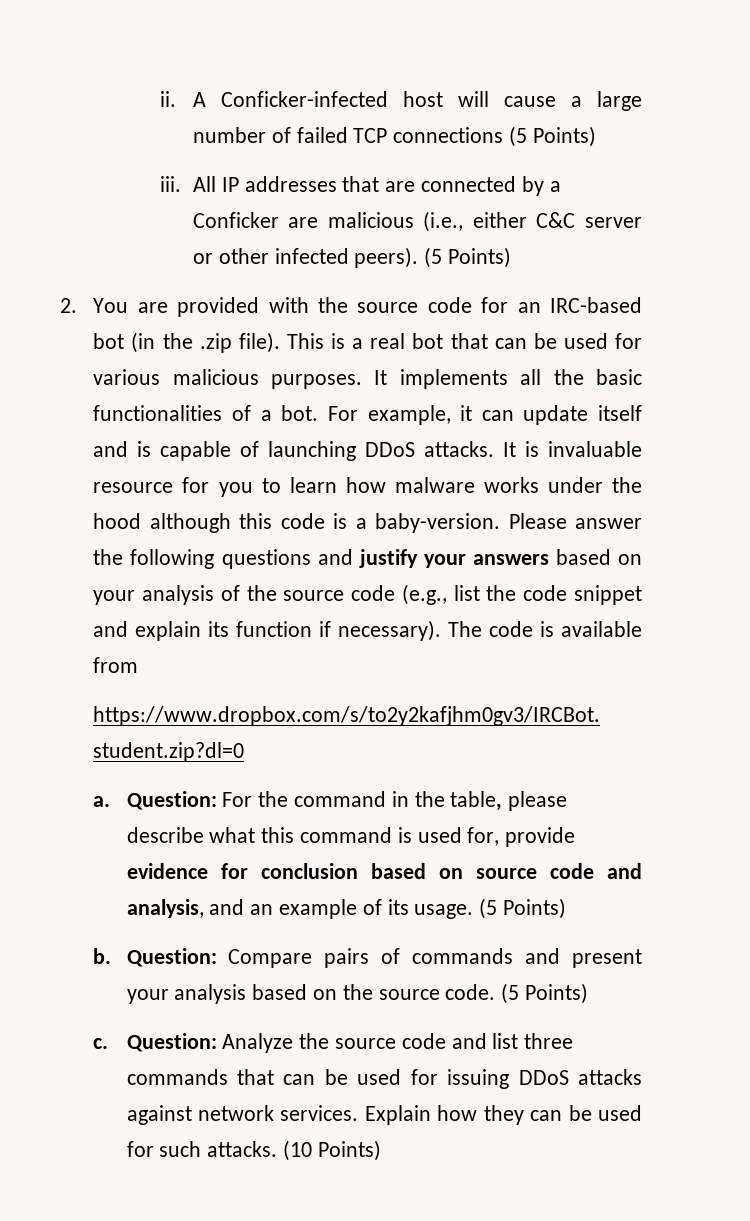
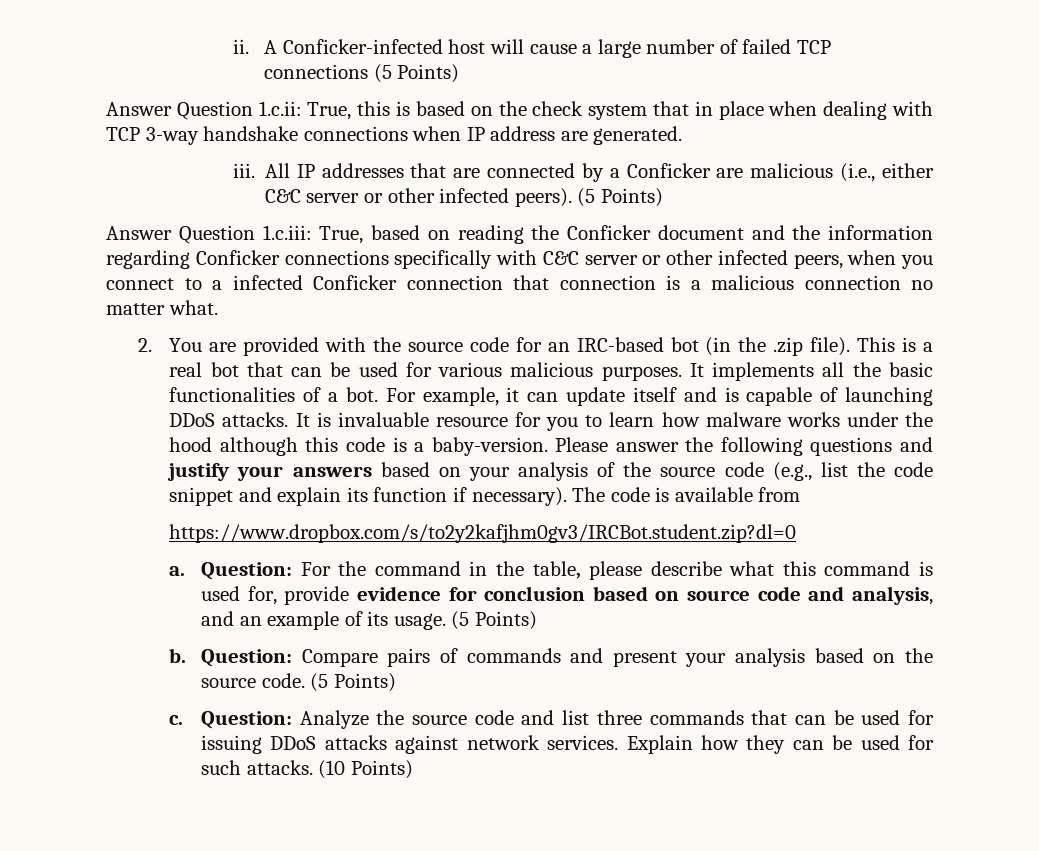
(596, 136) none -> [106,101,933,120] [106,126,683,145] // Answer Question 1.c.ii: True, this is based on the check system that in place when dealing with TCP 3-way handshake connections when IP address are generated.
(511, 257) none -> [106,225,933,244] [106,250,933,269] [106,275,933,290] [106,300,218,315] // Answer Question 1.c.iii: True, based on reading the Conficker document and the information regarding Conficker connections specifically with C&C server or other infected peers, when you connect to a infected Conficker connection that connection is a malicious connection no matter what.

